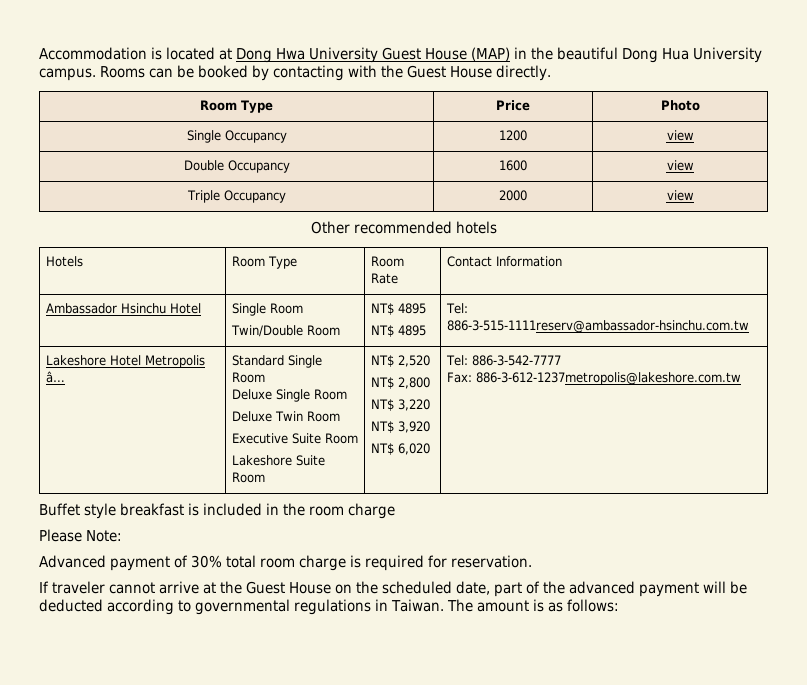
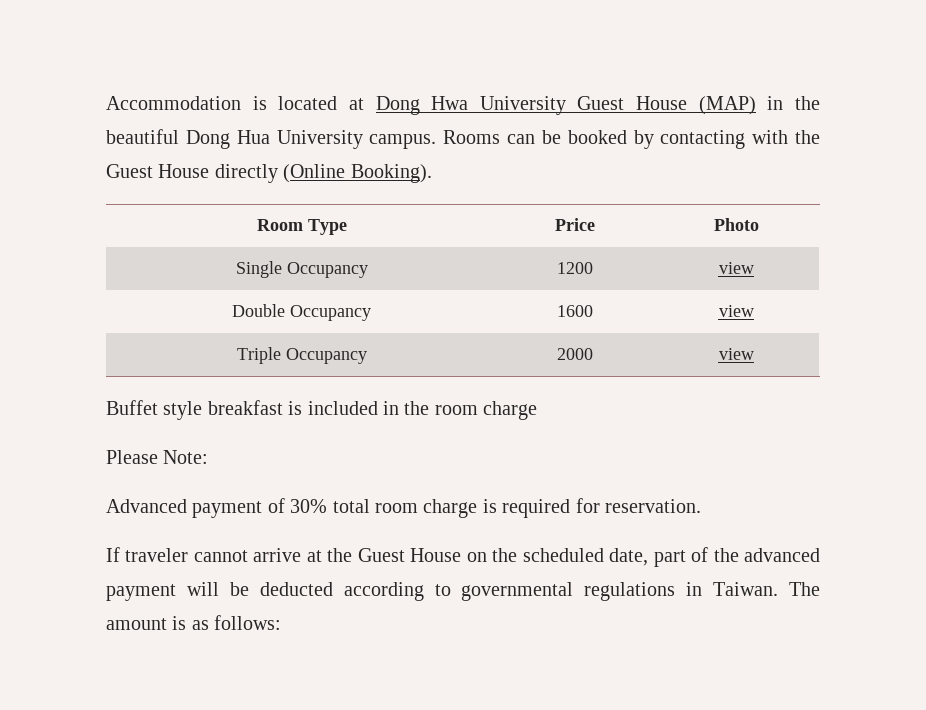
[496,65,551,81] directly. -> [214,164,432,183] directly (Online Booking).
[310,221,497,234] [45,256,83,267] [231,256,297,269] [370,256,404,267] [370,273,398,284] [446,256,562,267] [45,303,201,314] [231,303,303,316] [230,325,340,337] [370,303,426,315] [370,325,426,337] [445,303,468,314] [446,320,749,333] [45,355,205,368] [45,371,65,383] [231,355,322,368] [231,372,265,383] [231,389,347,402] [231,411,340,422] [231,433,358,444] [231,455,325,466] [231,472,265,483] [370,355,430,367] [370,377,430,389] [370,399,430,411] [370,421,430,433] [370,443,430,455] [445,355,561,366] [446,372,741,385] // Other recommended hotels // Hotels | Room Type | Room Rate | Contact Information // Ambassador Hsinchu Hotel | Single Room // Twin/Double Room | NT$ 4895 // NT$ 4895 | Tel: 886-3-515-1111reserv@ambassador-hsinchu.com.tw // Lakeshore Hotel Metropolis â… | Standard Single Room // Deluxe Single Room // Deluxe Twin Room // Executive Suite Room // Lakeshore Suite Room | NT$ 2,520 // NT$ 2,800 // NT$ 3,220 // NT$ 3,920 // NT$ 6,020 | Tel: 886-3-542-7777 // Fax: 886-3-612-1237metropolis@lakeshore.com.tw -> (754, 354) none

